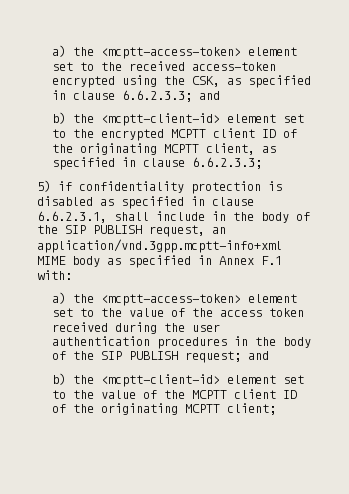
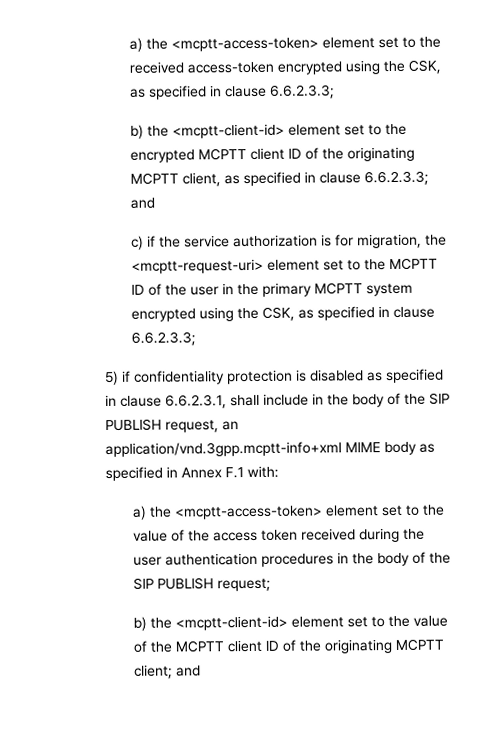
[199,91,221,100] and -> (336, 91) none
(263, 163) none -> [130,197,156,209] [131,233,448,250] [131,257,439,274] [131,282,414,297] [131,306,436,322] [131,331,197,346] and // c) if the service authorization is for migration, the <mcptt-request-uri> element set to the MCPTT ID of the user in the primary MCPTT system encrypted using the CSK, as specified in clause 6.6.2.3.3;
[248,351,270,360] and -> (272, 584) none
(277, 409) none -> [176,665,202,677] and

